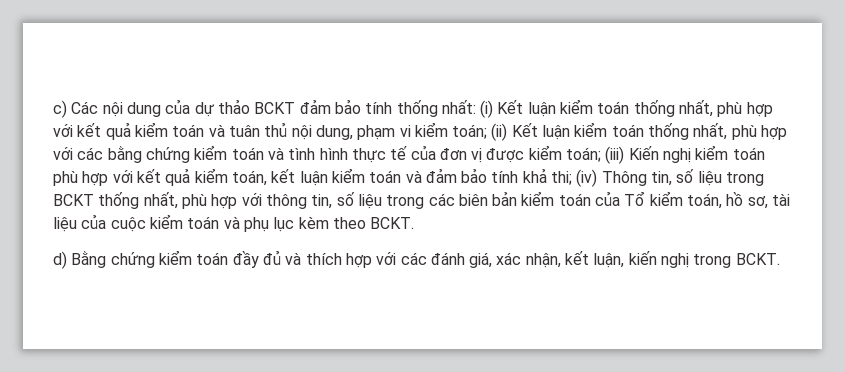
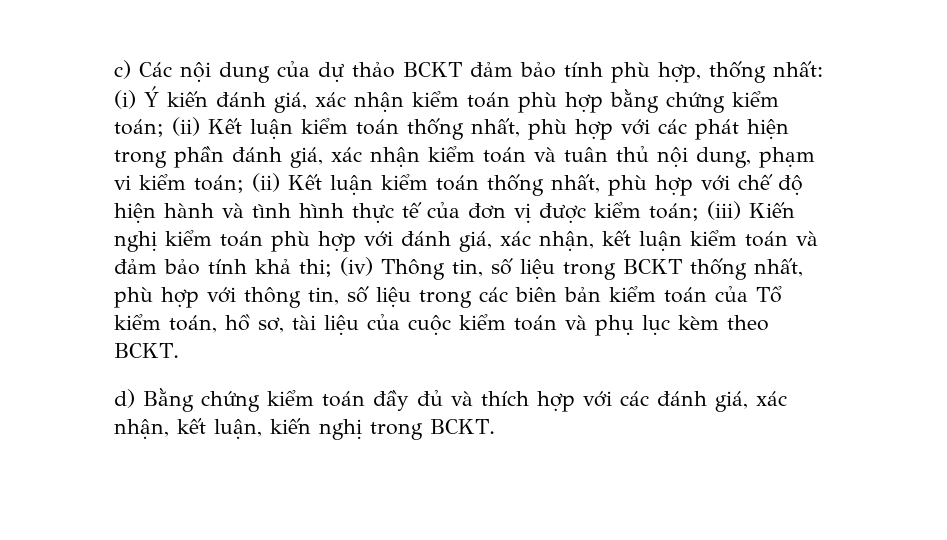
(393, 108) none -> [611,62,701,83] phù hợp,
[497,99,773,117] [53,122,131,140] Kết luận kiểm toán thống nhất, phù hợp với kết quả -> [144,86,779,113] [114,117,789,140] [114,146,420,168] Ý kiến đánh giá, xác nhận kiểm toán phù hợp bằng chứng kiểm toán; (ii) Kết luận kiểm toán thống nhất, phù hợp với các phát hiện trong phần đánh giá, xác nhận
[77,145,264,163] các bằng chứng kiểm toán -> [738,174,803,195] [114,203,214,223] chế độ hiện hành
[136,168,267,186] kết quả kiểm toán, -> [401,231,594,252] đánh giá, xác nhận,

